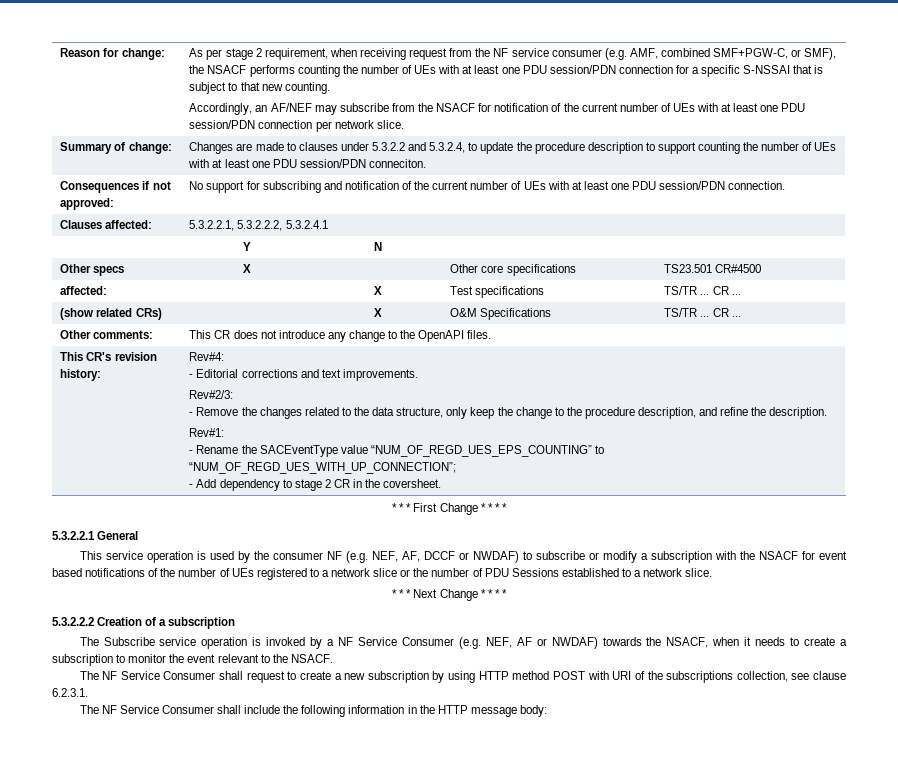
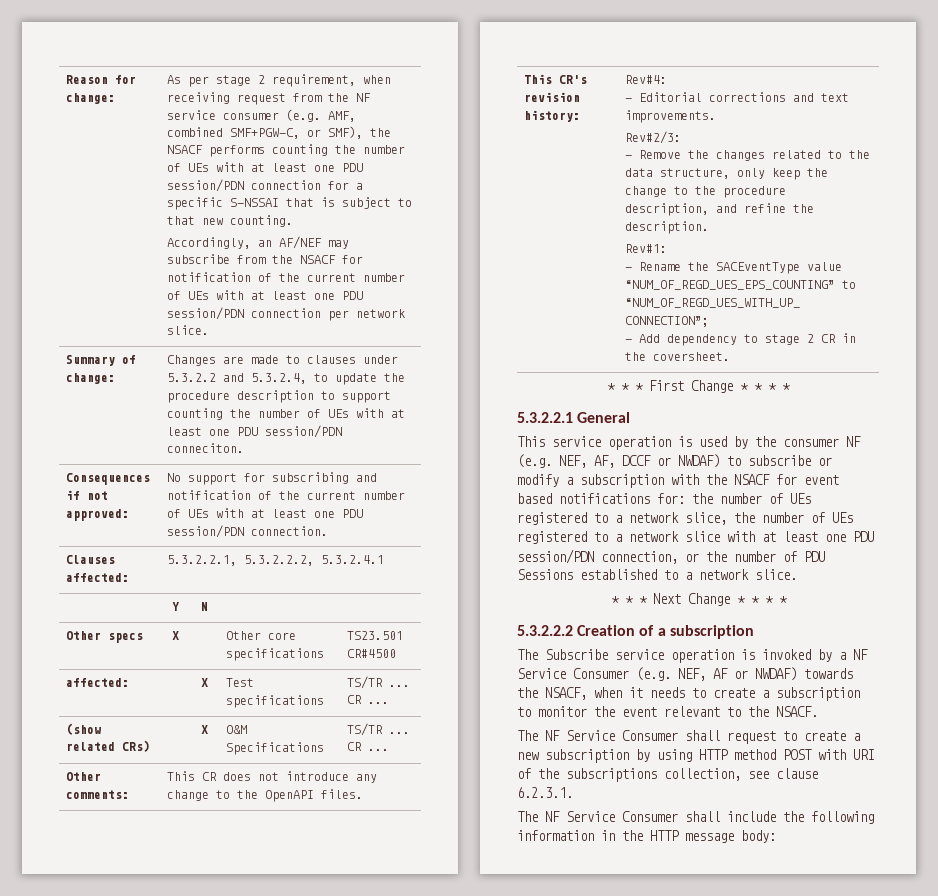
[148,568,159,577] of -> [657,493,811,504] [517,512,727,525] for: the number of UEs registered to a network slice,
(398, 572) none -> [727,531,874,542] [517,549,678,564] with at least one PDU session/PDN connection,

